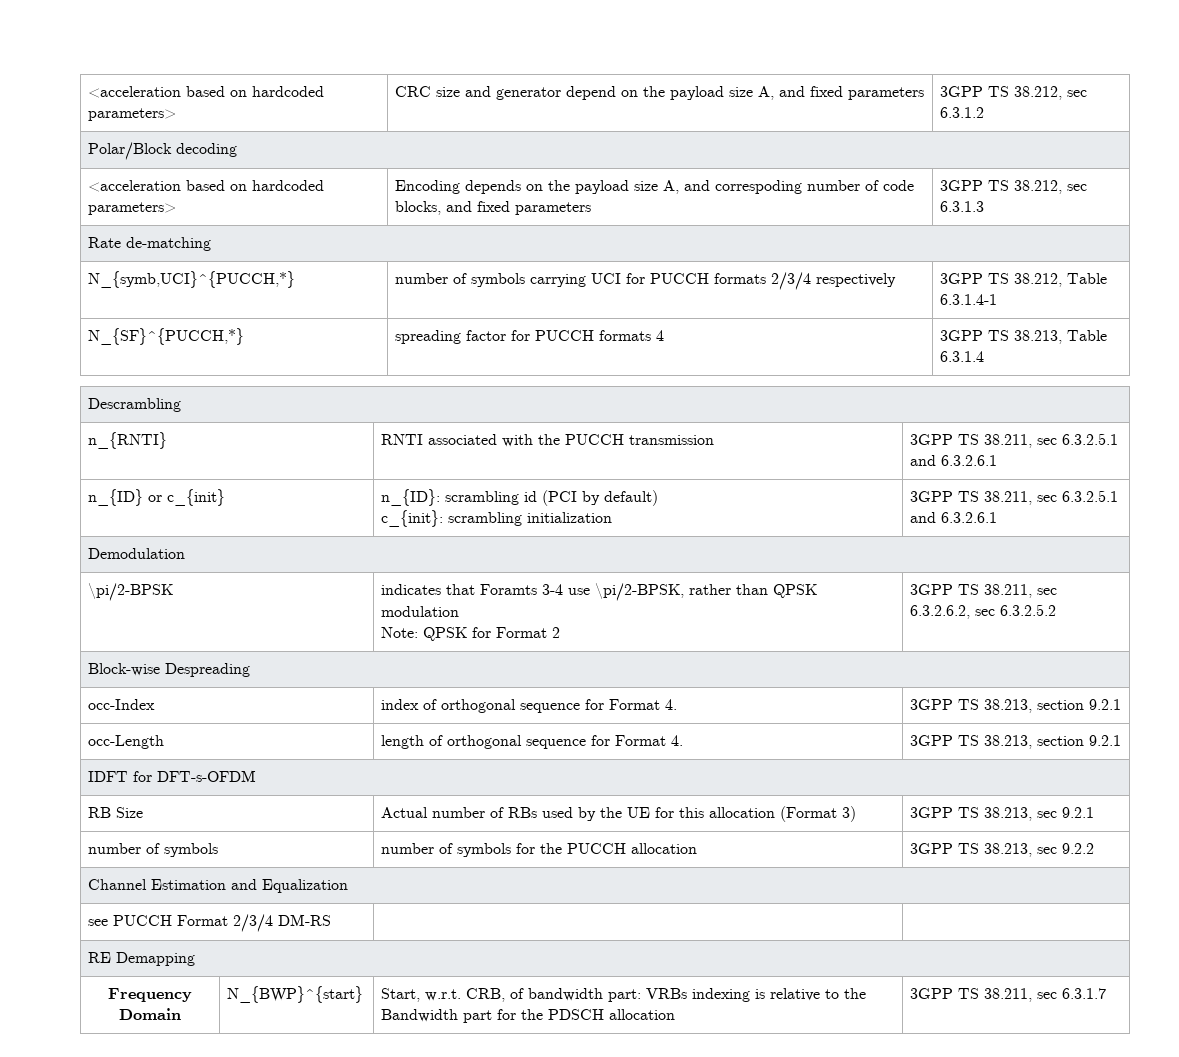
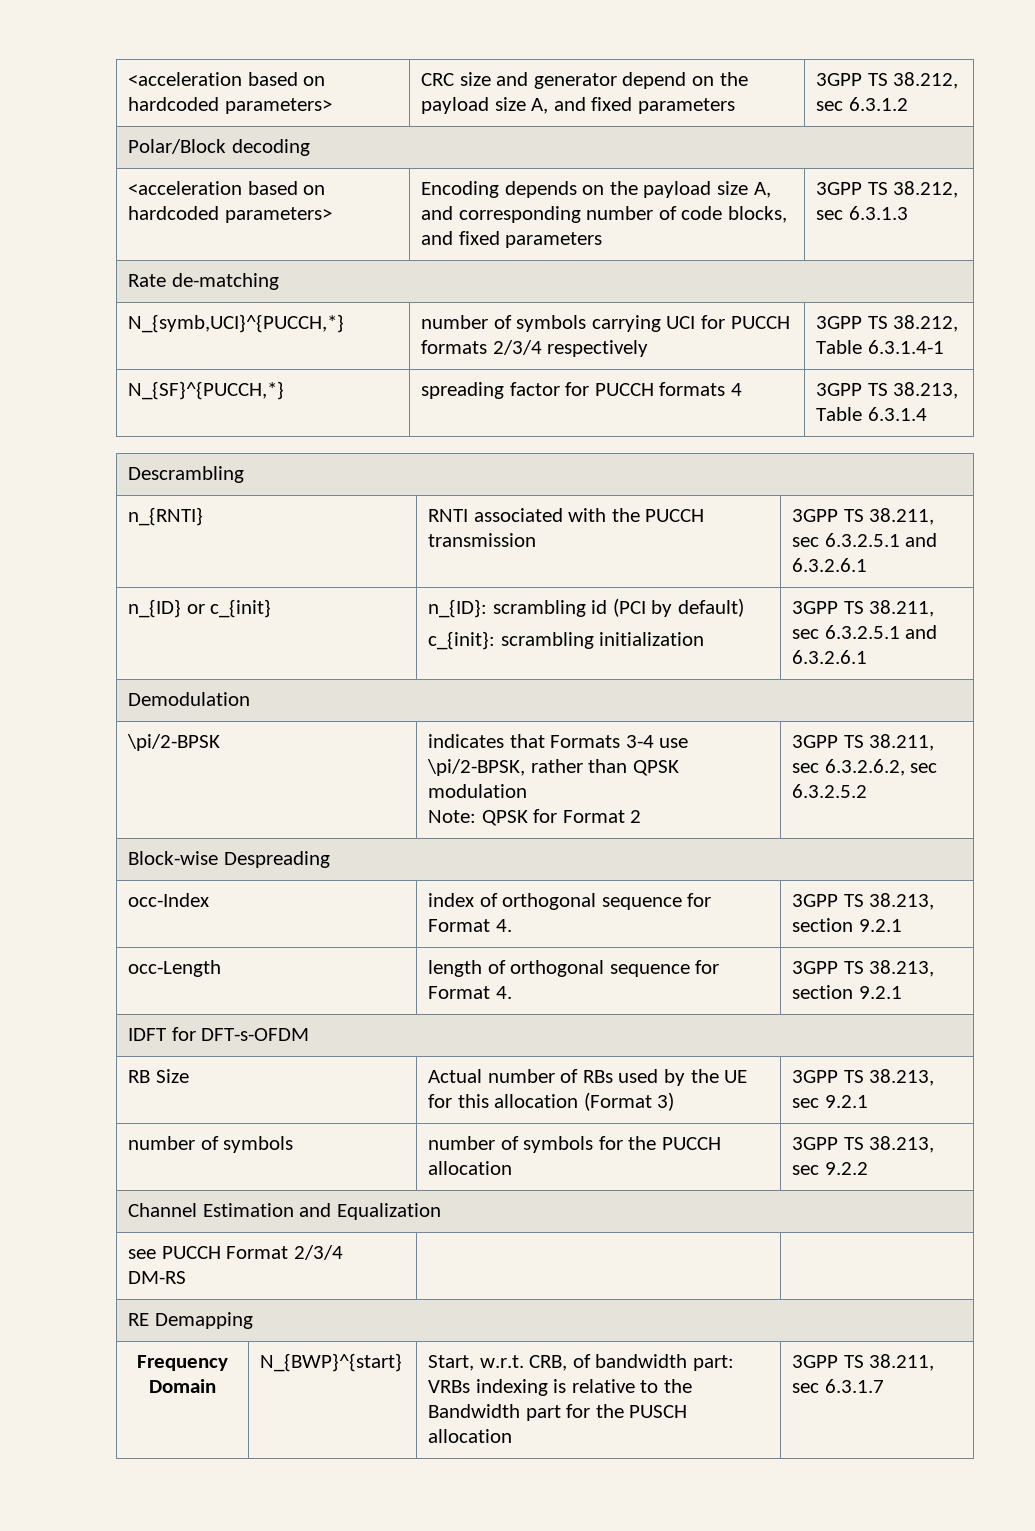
[715,180,803,194] correspoding -> [458,206,581,223] corresponding
[480,584,538,595] Foramts -> [550,735,621,748] Formats
[548,1009,605,1020] PDSCH -> [629,1405,688,1418] PUSCH

